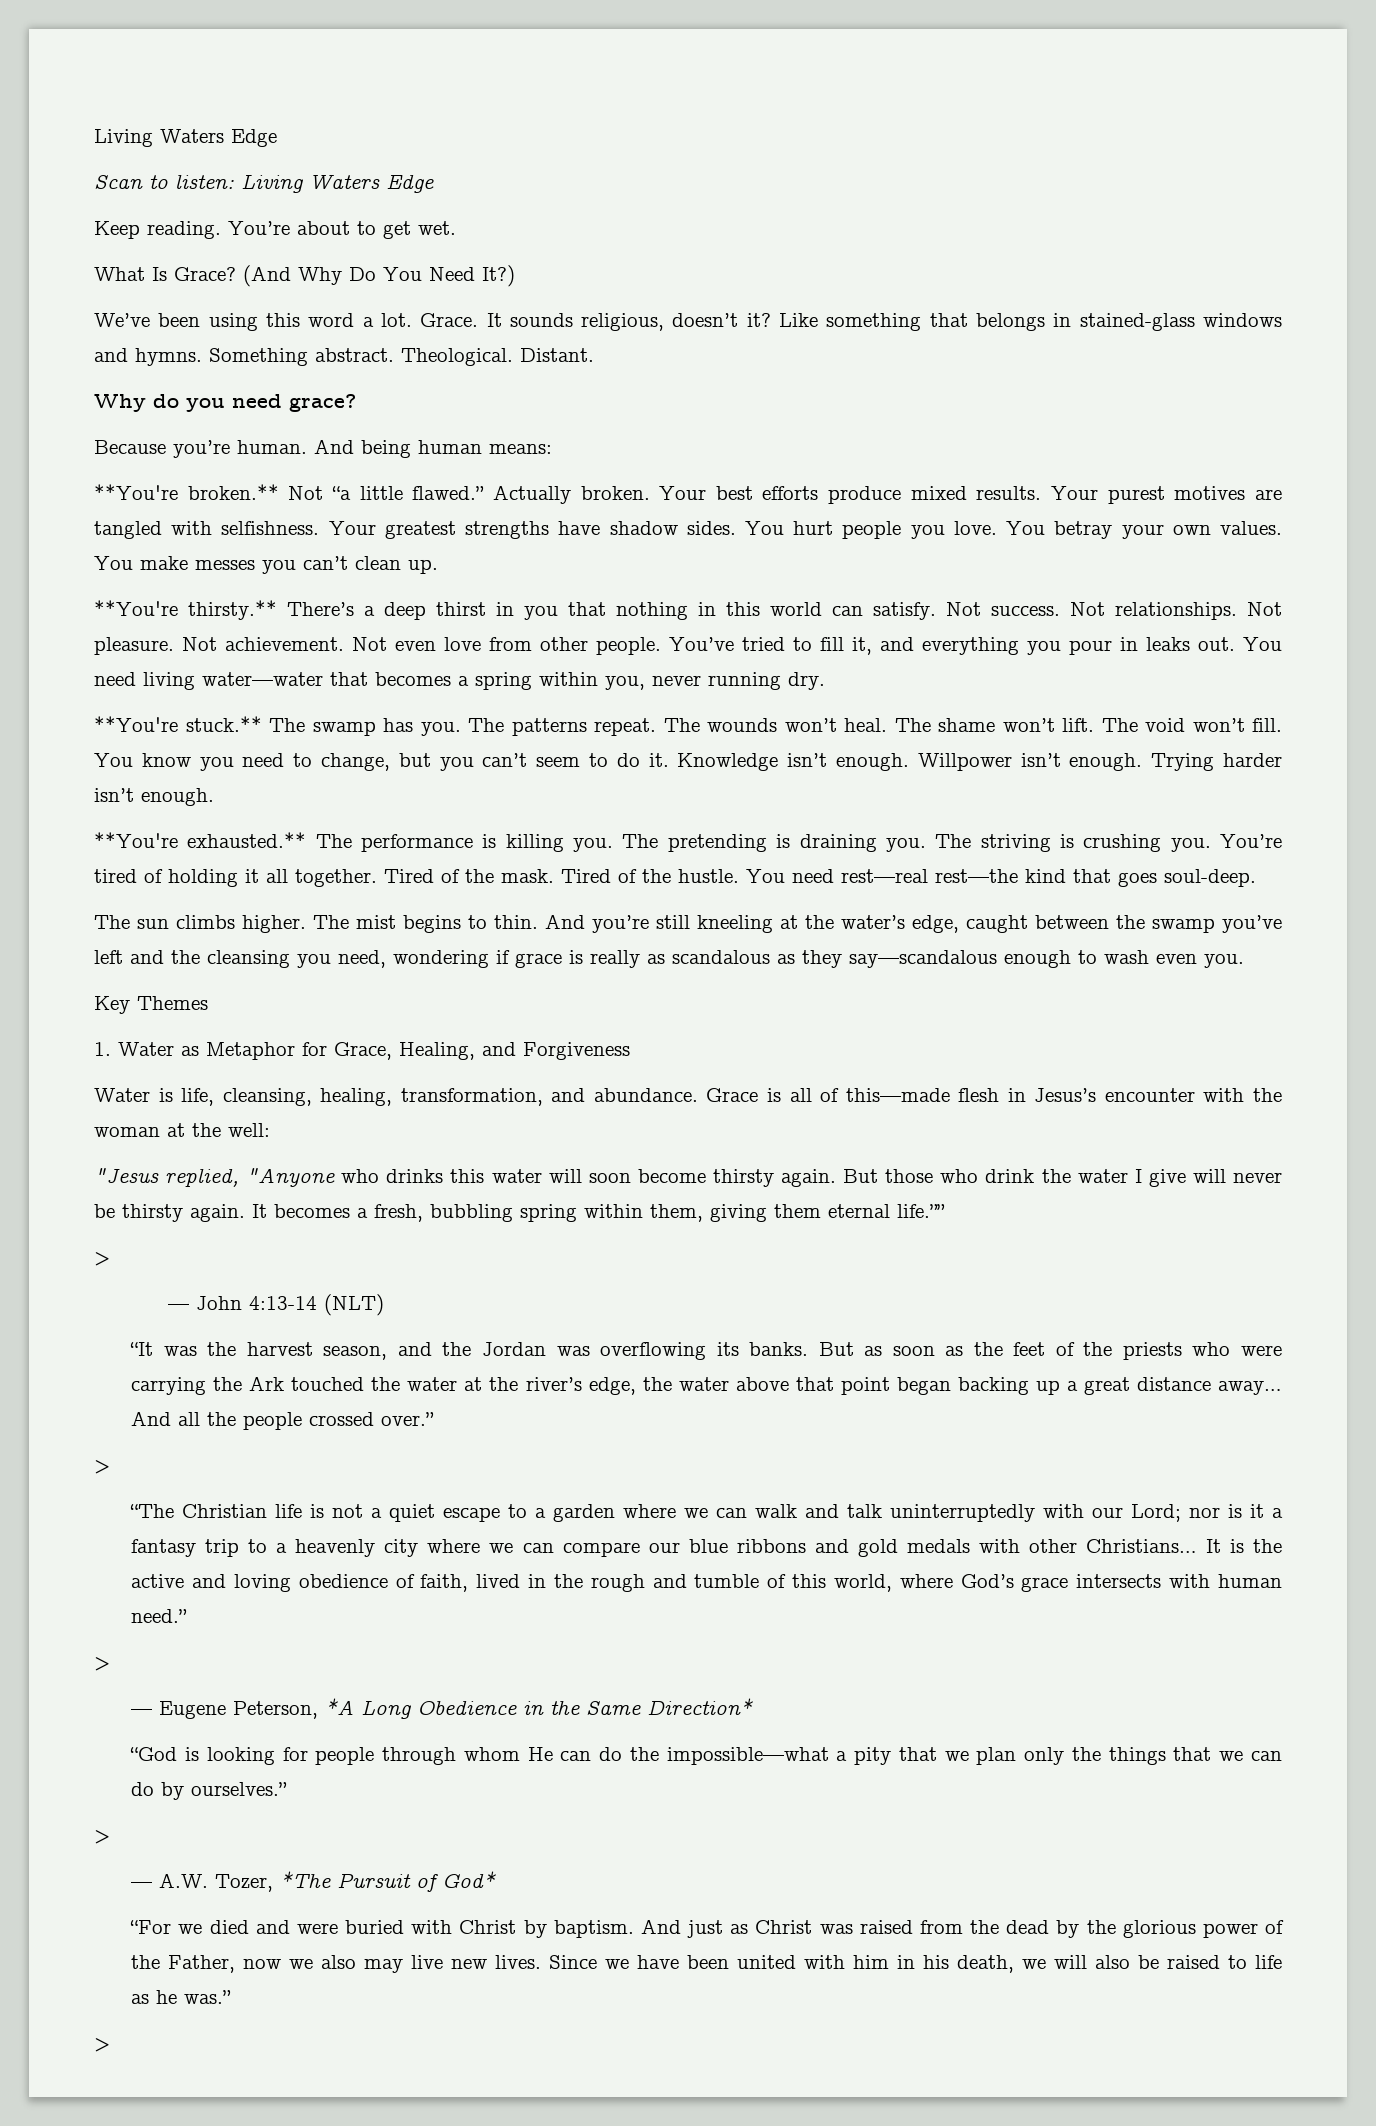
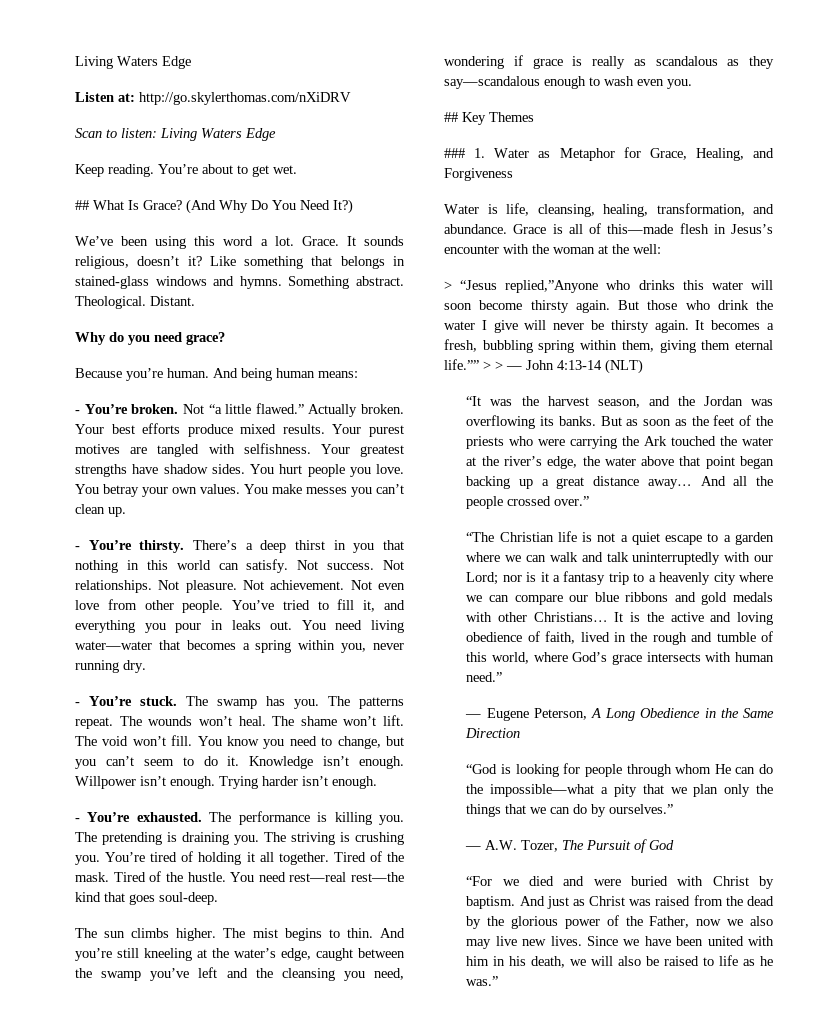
[94,129,277,147] Living Waters Edge -> [75,56,191,69] [75,92,351,105] Living Waters Edge // Listen at: http://go.skylerthomas.com/nXiDRV
(456, 228) none -> [75,200,89,210] ##
[94,484,279,500] **You're broken.** -> [75,404,179,414] - You’re broken.
[94,600,277,620] **You're thirsty.** -> [75,540,185,553] - You’re thirsty.
[94,716,262,732] **You're stuck.** -> [75,696,177,706] - You’re stuck.
[94,832,307,848] **You're exhausted.** -> [75,812,202,822] - You’re exhausted.
(1244, 961) none -> [444,112,458,122] ##
(208, 1003) none -> [444,148,465,158] ###
[94,1168,336,1187] "Jesus replied, "Anyone -> [444,280,599,293] > “Jesus replied,”Anyone
[94,1252,110,1266] // > // -> [483,361,503,370] > >
[94,1460,110,1474] // > -> (590, 501) none
[94,1657,110,1671] // > -> (503, 677) none
[325,1698,355,1715] *A -> [590,708,601,718] A
[647,1698,754,1715] Direction* -> [465,728,521,738] Direction
[94,1830,110,1844] // > -> (674, 809) none
[280,1871,332,1888] *The -> [562,840,585,850] The
[442,1871,497,1888] God* -> [649,840,675,850] God
[94,2038,110,2052] // > -> (499, 981) none

